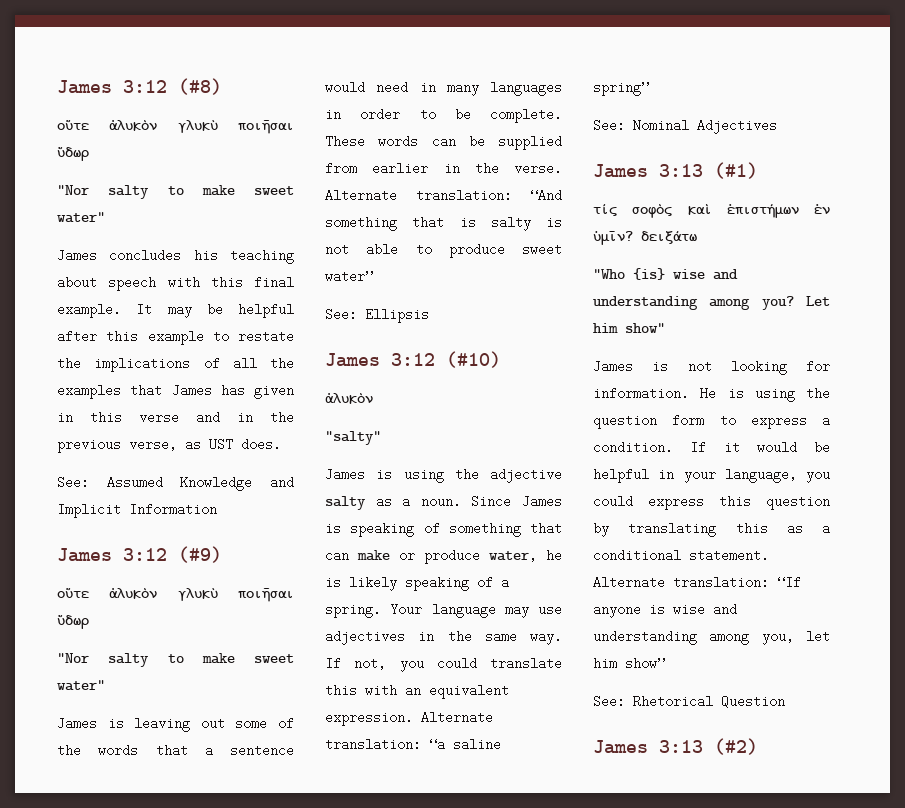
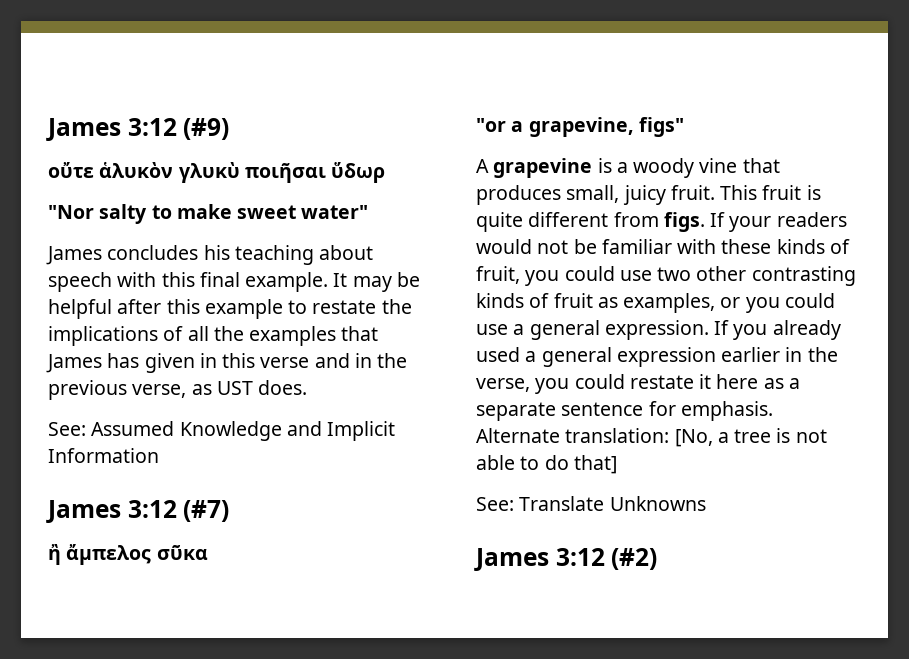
[57,78,222,95] James 3:12 (#8) -> [46,118,230,142] James 3:12 (#9)
[178,546,222,563] [57,588,294,602] [57,615,89,629] [57,653,294,667] [57,680,105,691] [57,717,294,732] [57,744,294,757] [325,81,562,96] [325,108,562,123] [325,135,562,150] [325,162,562,175] [325,189,562,202] [325,216,531,231] (#9) // οὔτε ἁλυκὸν γλυκὺ ποιῆσαι ὕδωρ // "Nor salty to make sweet water" // James is leaving out some of the words that a sentence would need in many languages in order to be complete. These words can be supplied from earlier in the verse. Alternate translation: “And something that is salty -> [183,500,230,522] [48,544,208,565] [476,117,684,137] [476,158,780,178] [476,185,821,205] [476,212,847,232] [476,239,850,254] [476,266,856,286] [476,293,835,313] [476,320,841,340] [476,347,838,367] [476,374,800,394] [476,401,773,421] [476,428,772,447] (#7) // ἢ ἄμπελος σῦκα // "or a grapevine, figs" // A grapevine is a woody vine that produces small, juicy fruit. This fruit is quite different from figs. If your readers would not be familiar with these kinds of fruit, you could use two other contrasting kinds of fruit as examples, or you could use a general expression. If you already used a general expression earlier in the verse, you could restate it here as a separate sentence for emphasis. Alternate translation: [No, a tree
[448,243,562,258] [325,270,373,283] [325,308,429,323] [325,351,501,368] [325,393,373,404] [325,431,381,445] [325,468,562,483] [325,495,562,510] [325,522,562,537] [325,549,562,564] [325,576,509,591] [325,603,562,618] [325,630,562,645] [325,657,562,672] [325,684,509,699] [325,711,493,726] [325,738,501,751] [593,82,649,96] [593,119,777,134] [593,162,758,179] [593,204,830,218] [593,231,697,245] [593,268,738,280] [593,296,830,310] [593,323,665,333] [593,360,830,375] [593,387,830,402] [593,414,830,429] [593,441,830,454] [593,468,830,483] [593,495,830,510] [593,522,830,537] [593,549,769,562] [593,576,801,589] [593,603,737,618] [593,630,830,645] [593,658,665,668] [593,695,785,708] [593,740,703,754] produce sweet water” // See: Ellipsis // James 3:12 (#10) // ἁλυκὸν // "salty" // James is using the adjective salty as a noun. Since James is speaking of something that can make or produce water, he is likely speaking of a spring. Your language may use adjectives in the same way. If not, you could translate this with an equivalent expression. Alternate translation: “a saline spring” // See: Nominal Adjectives // James 3:13 (#1) // τίς σοφὸς καὶ ἐπιστήμων ἐν ὑμῖν? δειξάτω // "Who {is} wise and understanding among you? Let him show" // James is not looking for information. He is using the question form to express a condition. If it would be helpful in your language, you could express this question by translating this as a conditional statement. Alternate translation: “If anyone is wise and understanding among you, let him show” // See: Rhetorical Question // James 3:13 -> [544,455,617,474] [476,496,706,511] [474,548,605,572] do that] // See: Translate Unknowns // James 3:12

